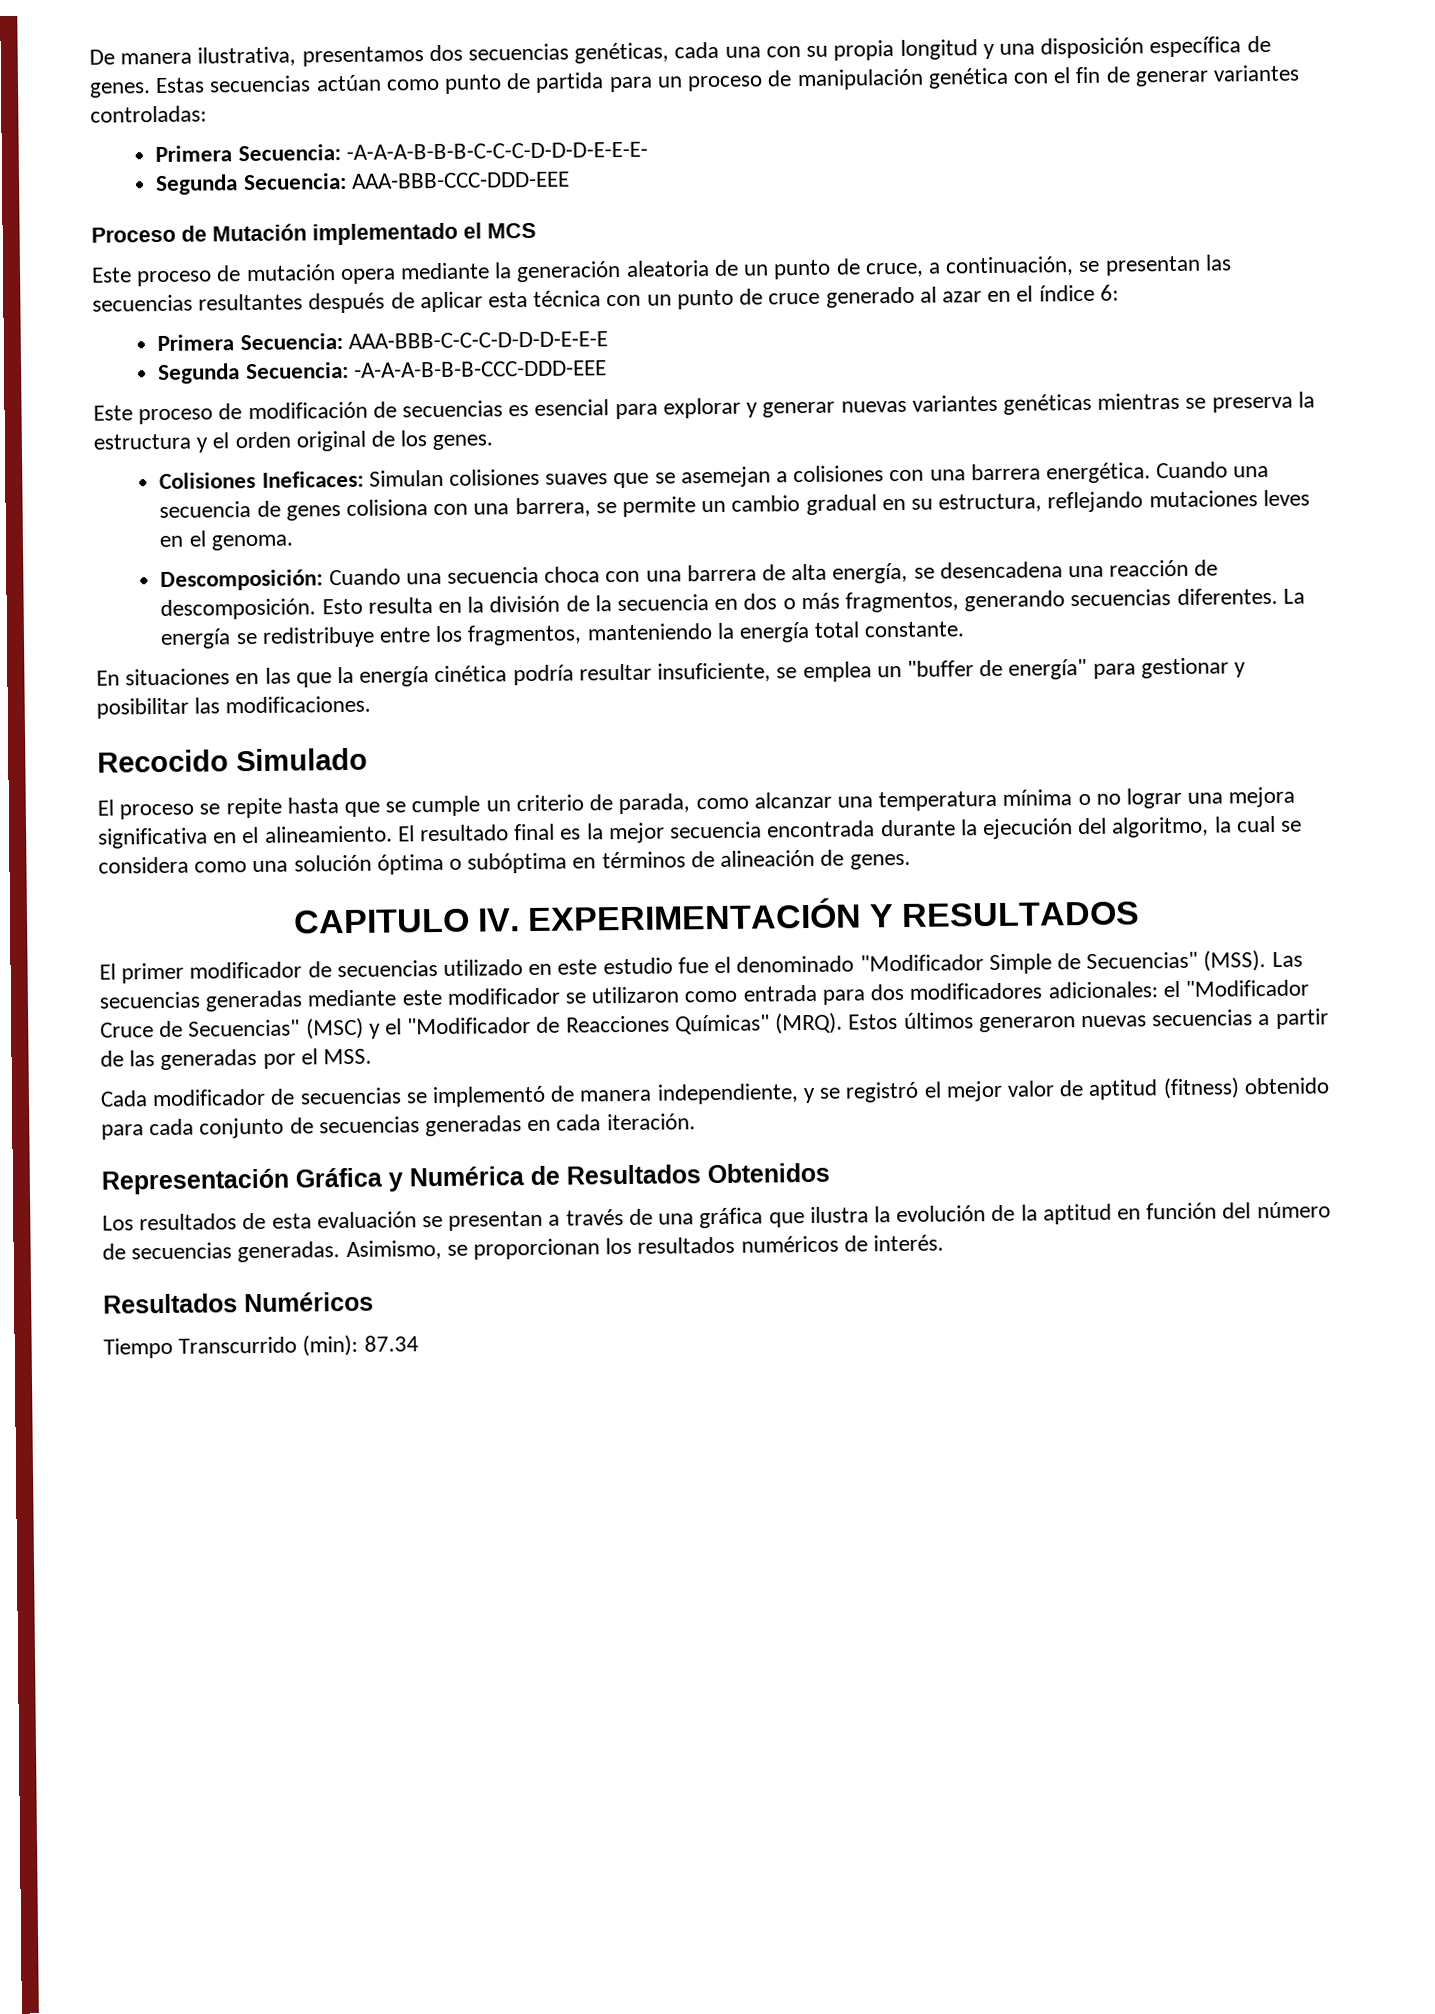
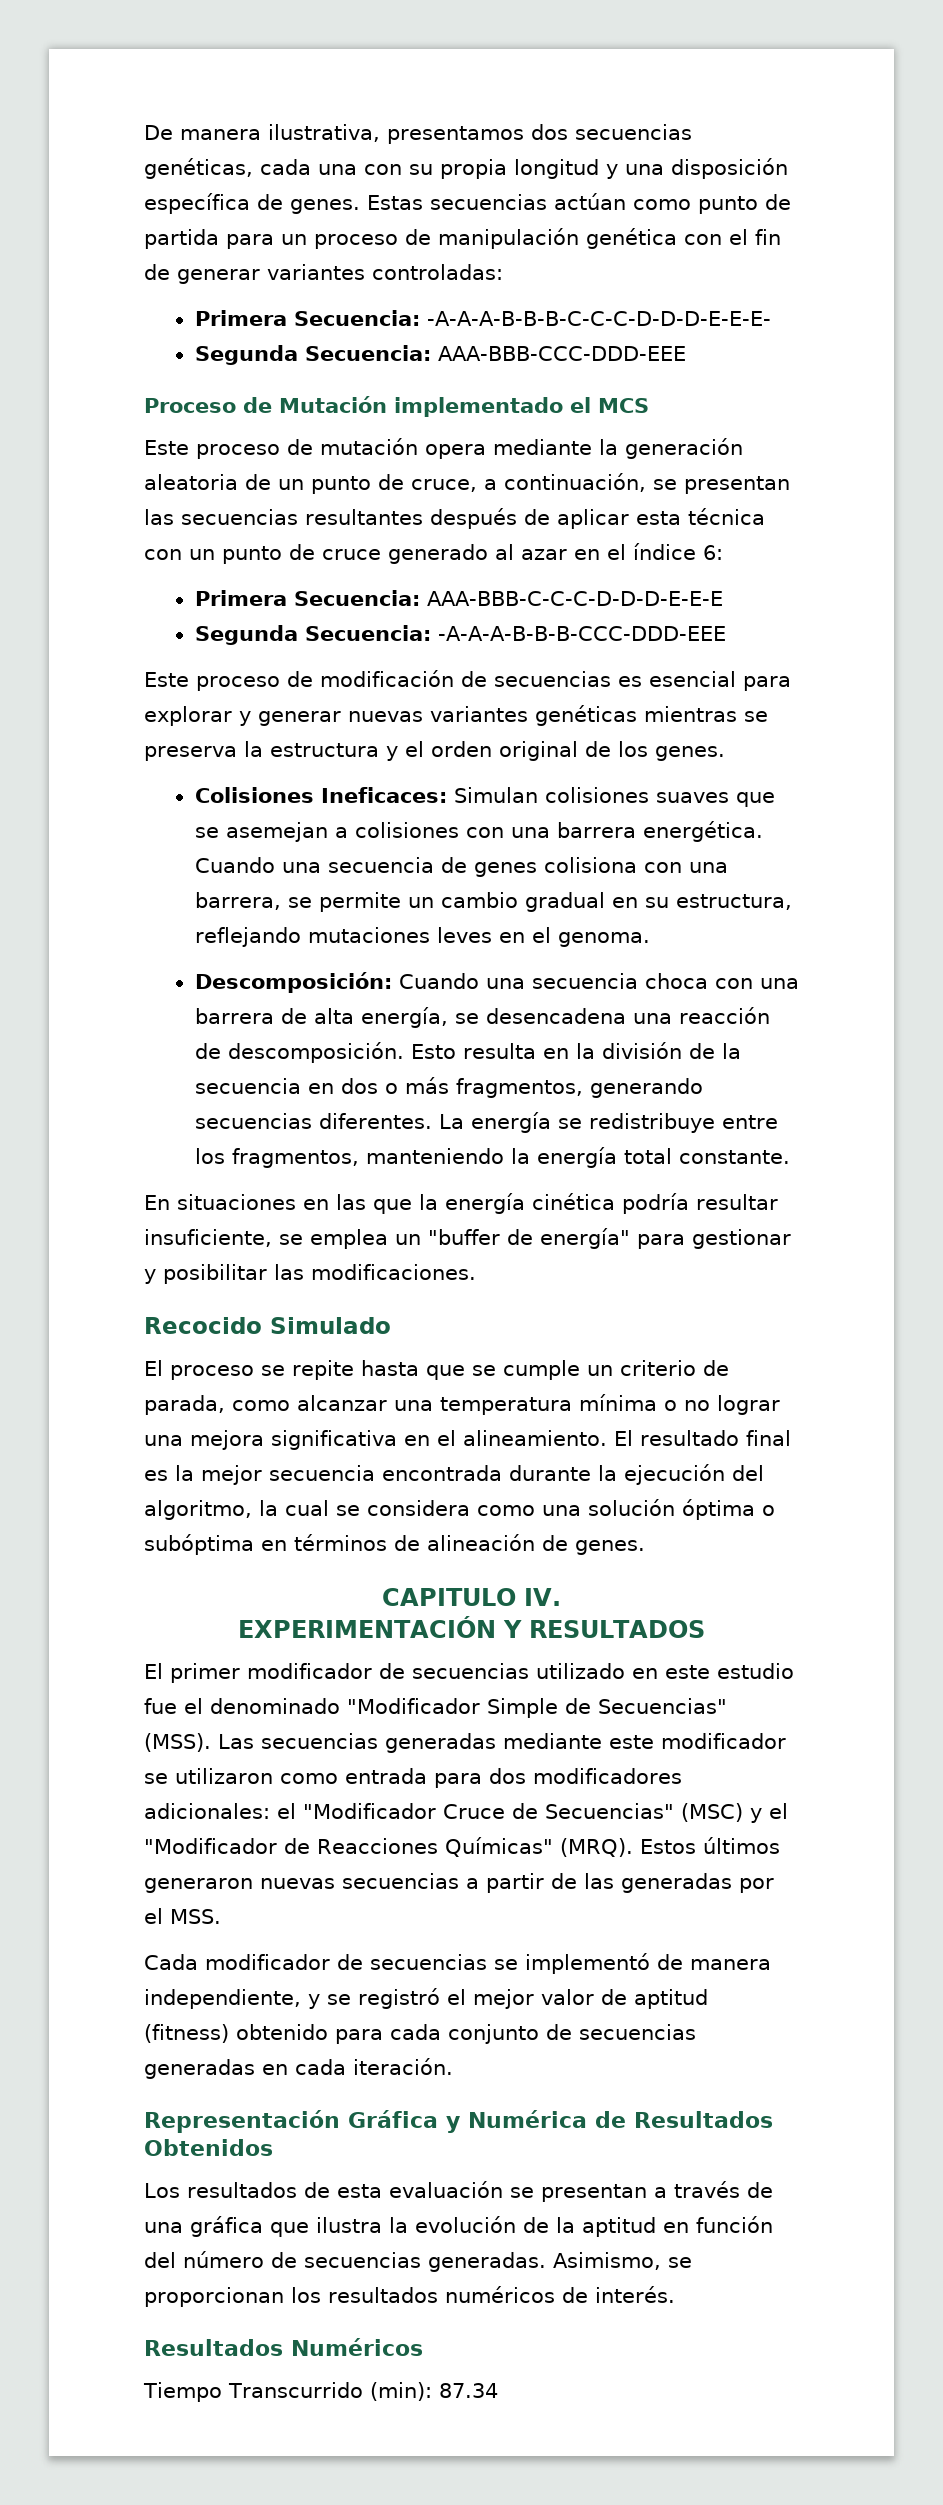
(520, 920) none -> (562, 1597) //

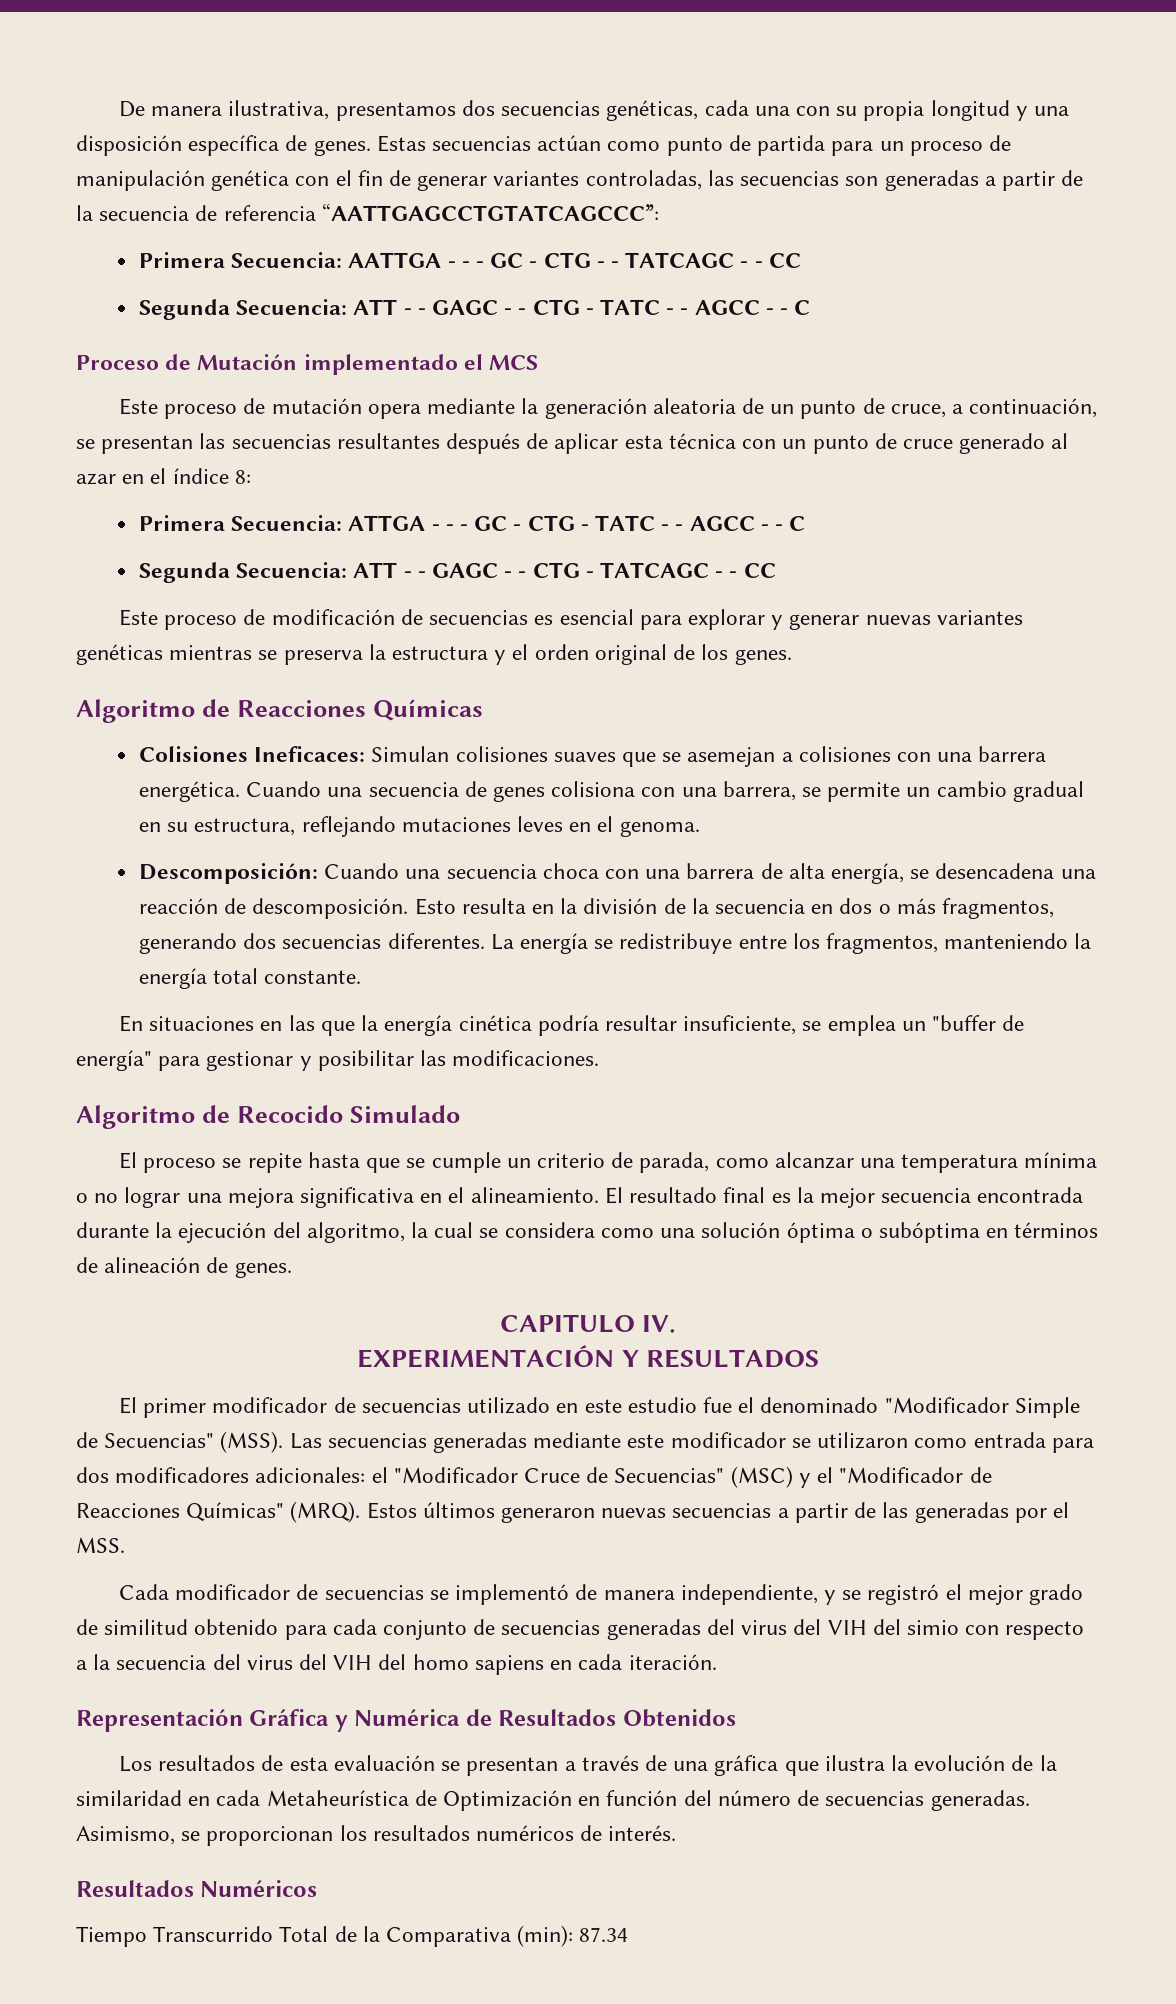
[372,264,503,280] [194,310,771,326] [194,345,686,365] controladas: // Primera Secuencia: -A-A-A-B-B-B-C-C-C-D-D-D-E-E-E- // Segunda Secuencia: AAA-BBB-CCC-DDD-EEE -> [585,170,1084,191] [76,203,659,221] [138,252,801,268] [138,299,811,320] controladas, las secuencias son generadas a partir de la secuencia de referencia “AATTGAGCCTGTATCAGCCC”: // Primera Secuencia: AATTGA - - - GC - CTG - - TATCAGC - - CC // Segunda Secuencia: ATT - - GAGC - - CTG - TATC - - AGCC - - C
[703,545,723,560] [194,590,723,606] [194,625,726,645] 6: // Primera Secuencia: AAA-BBB-C-C-C-D-D-D-E-E-E // Segunda Secuencia: -A-A-A-B-B-B-CCC-DDD-EEE -> [234,470,251,484] [138,515,806,531] [138,562,776,583] 8: // Primera Secuencia: ATTGA - - - GC - CTG - TATC - - AGCC - - C // Segunda Secuencia: ATT - - GAGC - - CTG - TATCAGC - - CC
(725, 753) none -> [76,699,483,723] // Algoritmo de Reacciones Químicas
(703, 1088) none -> [243,933,277,949] dos
(476, 1272) none -> [76,1105,230,1129] Algoritmo de
[541,1989,708,2009] [144,2024,229,2043] valor de aptitud (fitness) -> [1028,1584,1083,1605] [76,1619,189,1635] grado de similitud
(255, 2069) none -> [706,1619,1085,1640] [76,1654,544,1675] del virus del VIH del simio con respecto a la secuencia del virus del VIH del homo sapiens
[582,2217,656,2237] aptitud -> [76,1790,573,1811] similaridad en cada Metaheurística de Optimización
(363, 2390) none -> [279,1926,512,1947] Total de la Comparativa

